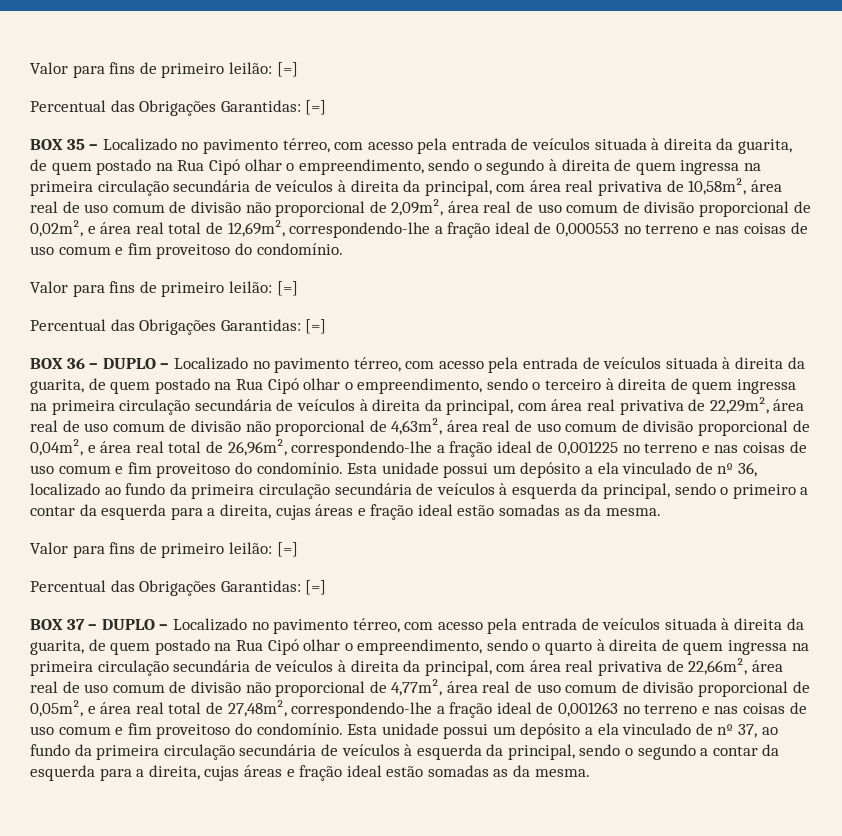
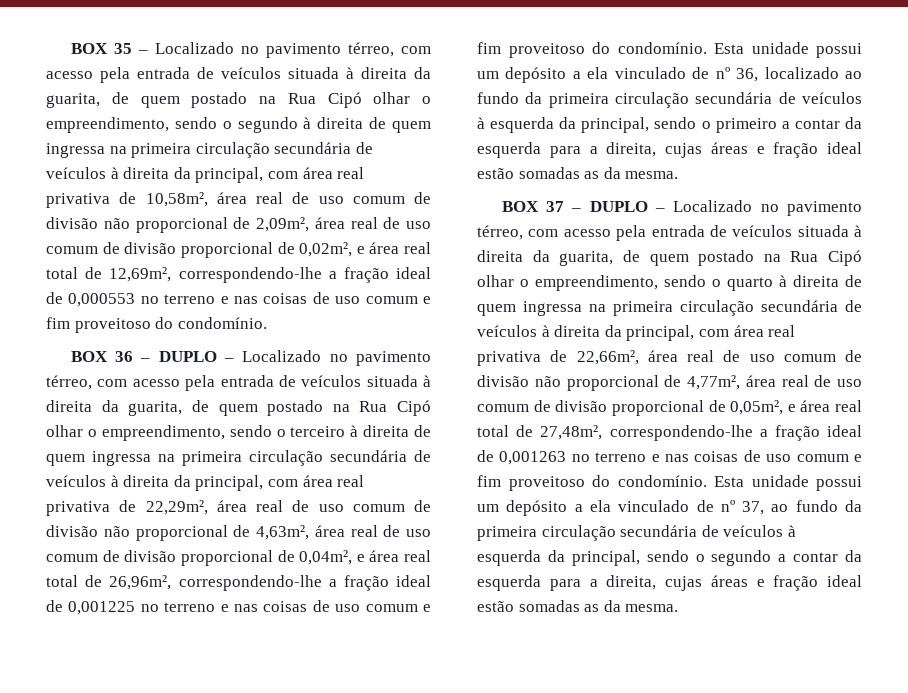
[30,62,298,78] [30,100,327,116] Valor para fins de primeiro leilão: [=] // Percentual das Obrigações Garantidas: [=] // -> (70, 48) none
[30,281,298,297] [30,319,327,335] // Valor para fins de primeiro leilão: [=] // Percentual das Obrigações Garantidas: [=] -> (267, 323) none
[30,542,298,558] [30,580,327,596] // Valor para fins de primeiro leilão: [=] // Percentual das Obrigações Garantidas: [=] -> (679, 175) none

